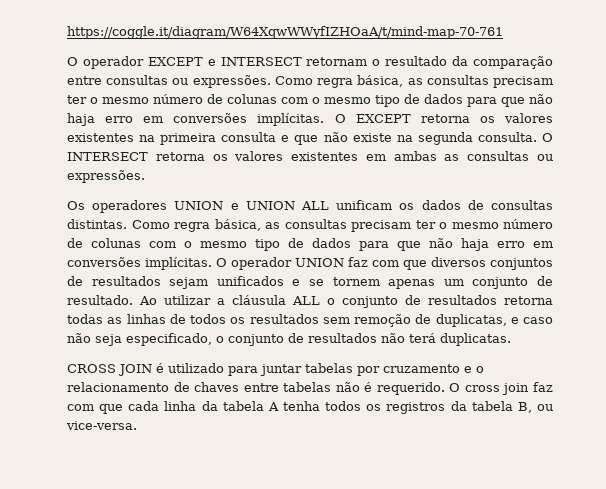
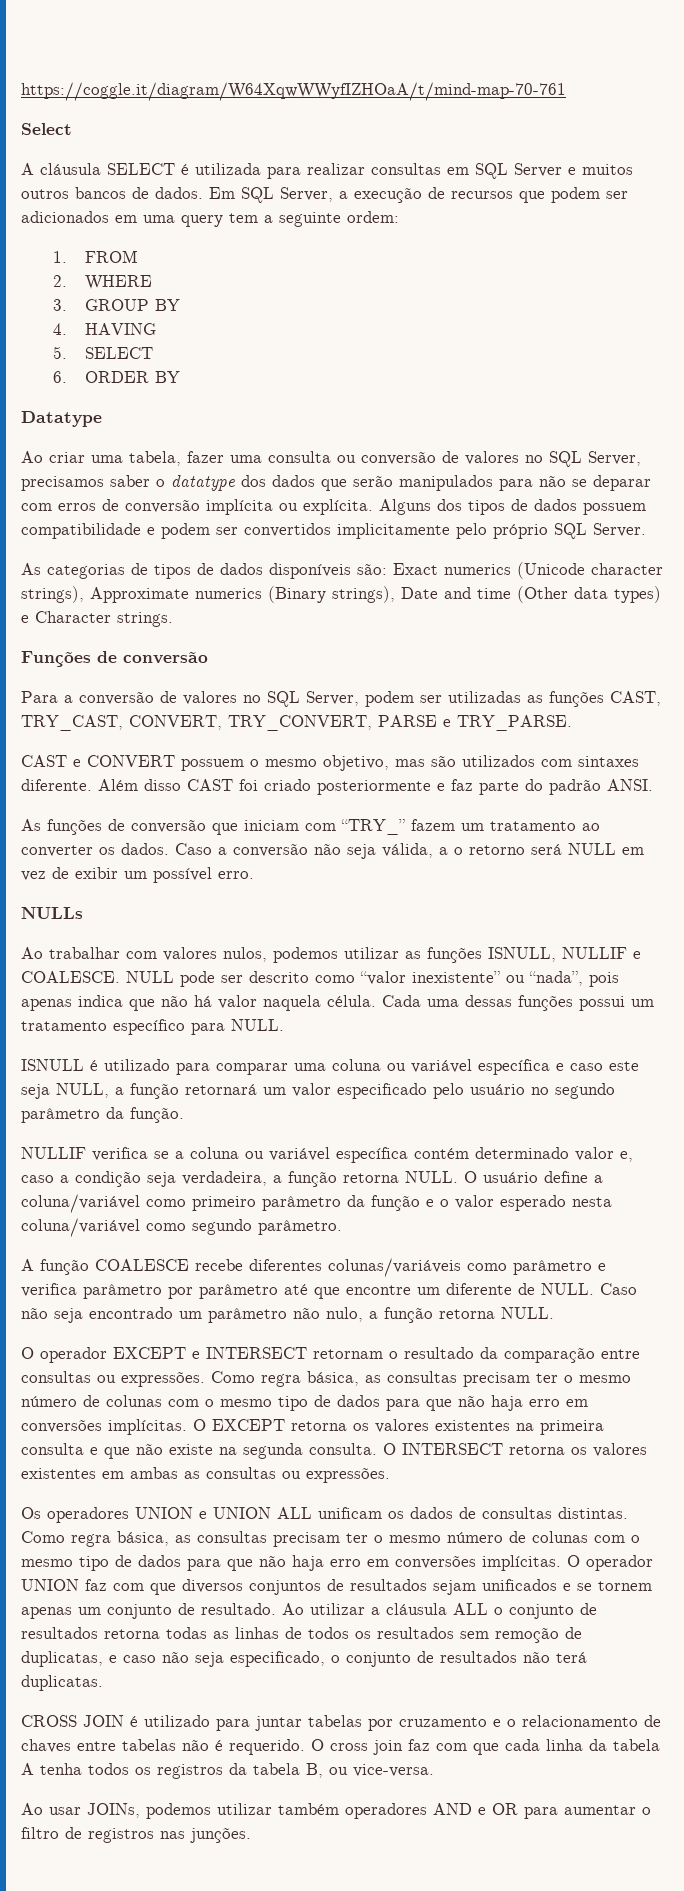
(503, 32) none -> [21,123,72,135] [21,163,633,179] [21,187,628,203] [21,211,399,227] [52,250,138,263] [52,275,152,290] [52,299,180,311] [52,323,156,335] [52,346,153,359] [52,371,180,383] [21,411,102,427] [21,451,641,467] [21,475,651,491] [21,499,646,515] [21,523,646,539] [21,562,663,579] [21,586,661,603] [21,611,173,627] [21,651,208,667] [21,691,661,707] [21,715,572,731] [21,755,639,771] [21,779,653,795] [21,819,600,835] [21,843,644,859] [21,867,254,883] [21,907,83,919] [21,947,641,963] [21,971,619,987] [21,995,654,1011] [21,1019,284,1035] [21,1059,639,1075] [21,1083,615,1099] [21,1107,184,1123] [21,1147,633,1163] [21,1171,603,1187] [21,1194,612,1213] [21,1218,342,1237] [21,1258,606,1277] [21,1283,637,1299] [21,1307,554,1323] // Select // A cláusula SELECT é utilizada para realizar consultas em SQL Server e muitos outros bancos de dados. Em SQL Server, a execução de recursos que podem ser adicionados em uma query tem a seguinte ordem: // 1. FROM // 2. WHERE // 3. GROUP BY // 4. HAVING // 5. SELECT // 6. ORDER BY // Datatype // Ao criar uma tabela, fazer uma consulta ou conversão de valores no SQL Server, precisamos saber o datatype dos dados que serão manipulados para não se deparar com erros de conversão implícita ou explícita. Alguns dos tipos de dados possuem compatibilidade e podem ser convertidos implicitamente pelo próprio SQL Server. // As categorias de tipos de dados disponíveis são: Exact numerics (Unicode character strings), Approximate numerics (Binary strings), Date and time (Other data types) e Character strings. // Funções de conversão // Para a conversão de valores no SQL Server, podem ser utilizadas as funções CAST, TRY_CAST, CONVERT, TRY_CONVERT, PARSE e TRY_PARSE. // CAST e CONVERT possuem o mesmo objetivo, mas são utilizados com sintaxes diferente. Além disso CAST foi criado posteriormente e faz parte do padrão ANSI. // As funções de conversão que iniciam com “TRY_” fazem um tratamento ao converter os dados. Caso a conversão não seja válida, a o retorno será NULL em vez de exibir um possível erro. // NULLs // Ao trabalhar com valores nulos, podemos utilizar as funções ISNULL, NULLIF e COALESCE. NULL pode ser descrito como “valor inexistente” ou “nada”, pois apenas indica que não há valor naquela célula. Cada uma dessas funções possui um tratamento específico para NULL. // ISNULL é utilizado para comparar uma coluna ou variável específica e caso este seja NULL, a função retornará um valor especificado pelo usuário no segundo parâmetro da função. // NULLIF verifica se a coluna ou variável específica contém determinado valor e, caso a condição seja verdadeira, a função retorna NULL. O usuário define a coluna/variável como primeiro parâmetro da função e o valor esperado nesta coluna/variável como segundo parâmetro. // A função COALESCE recebe diferentes colunas/variáveis como parâmetro e verifica parâmetro por parâmetro até que encontre um diferente de NULL. Caso não seja encontrado um parâmetro não nulo, a função retorna NULL.
(137, 425) none -> [21,1803,651,1819] [21,1827,251,1843] // Ao usar JOINs, podemos utilizar também operadores AND e OR para aumentar o filtro de registros nas junções.

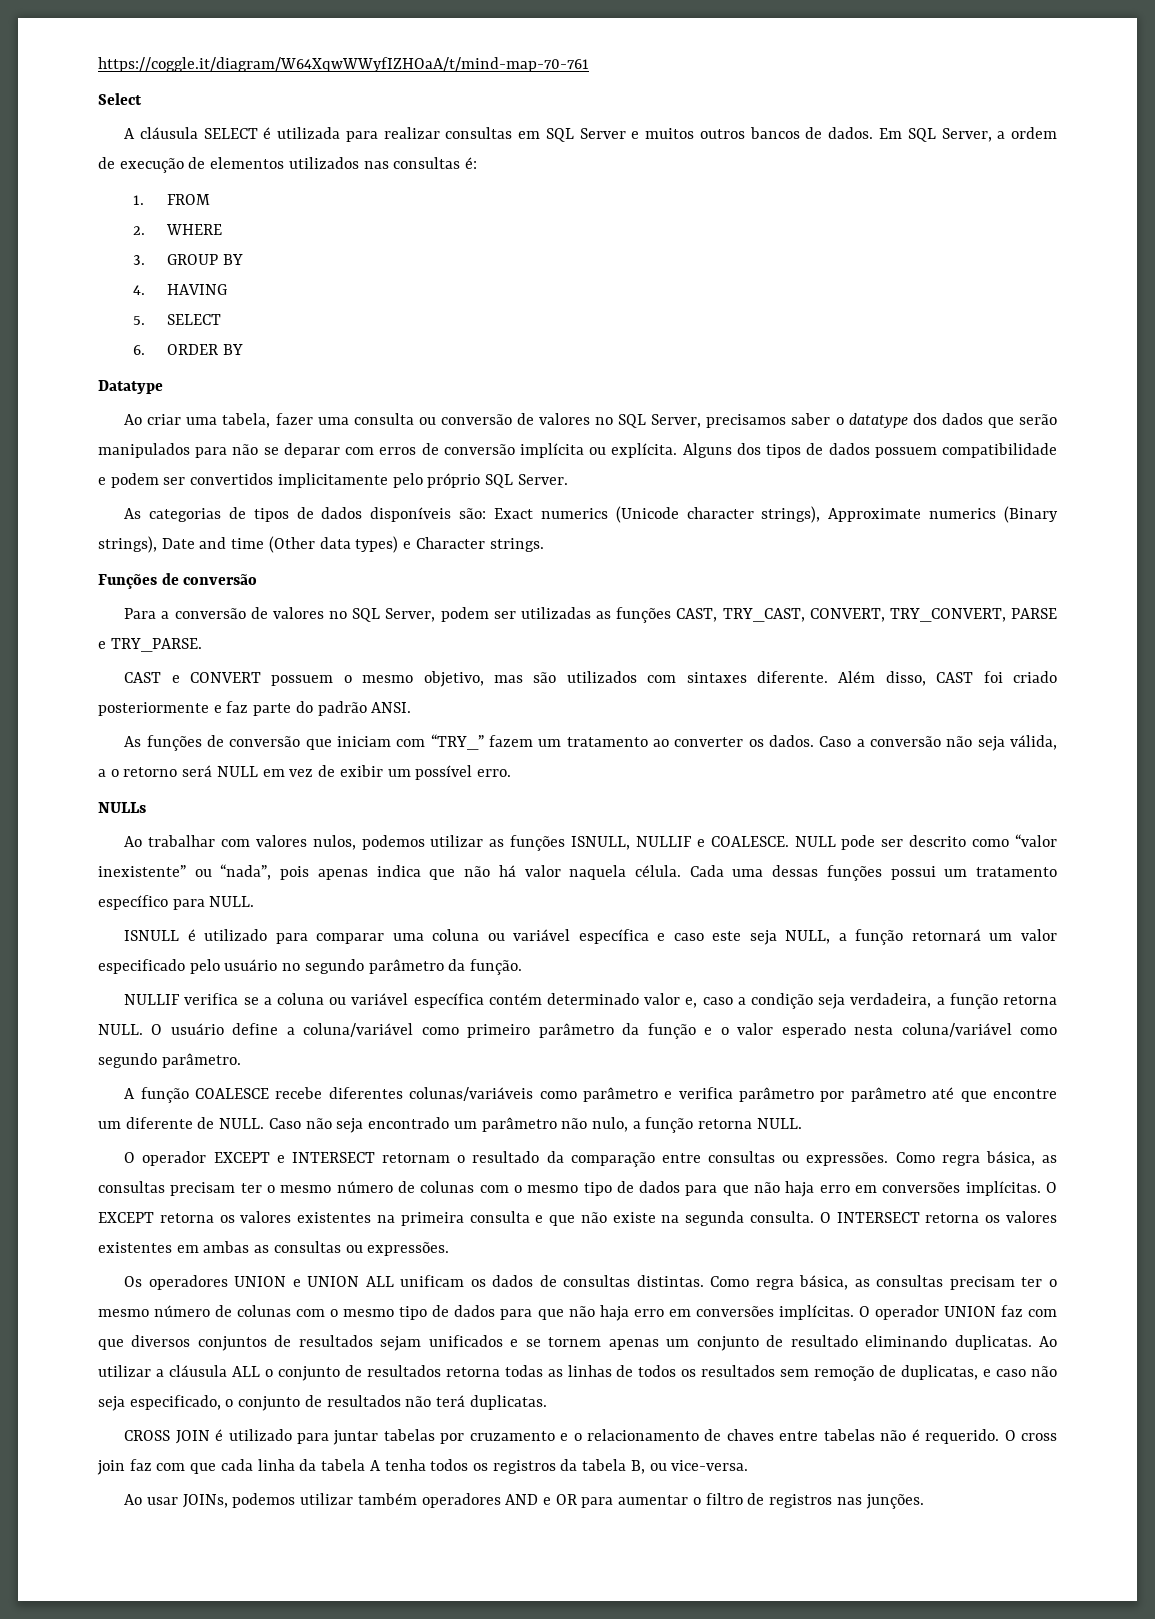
[354,187,628,203] [21,211,399,227] execução de recursos que podem ser adicionados em uma query tem a seguinte ordem: -> [1010,127,1057,139] [98,157,478,173] ordem de execução de elementos utilizados nas consultas é:
[144,779,181,791] disso -> [885,671,926,686] disso,
[201,1603,276,1615] resultado. -> [790,1335,1032,1350] resultado eliminando duplicatas.

